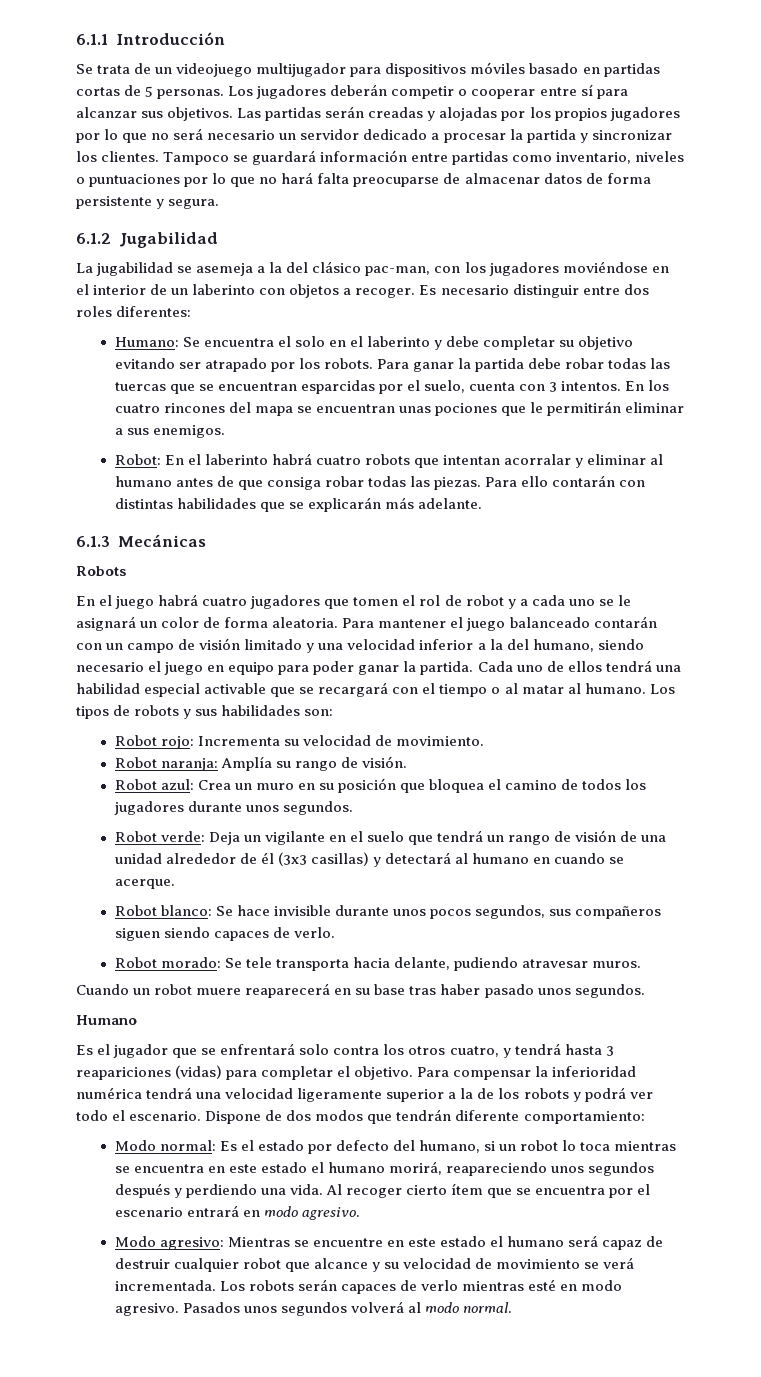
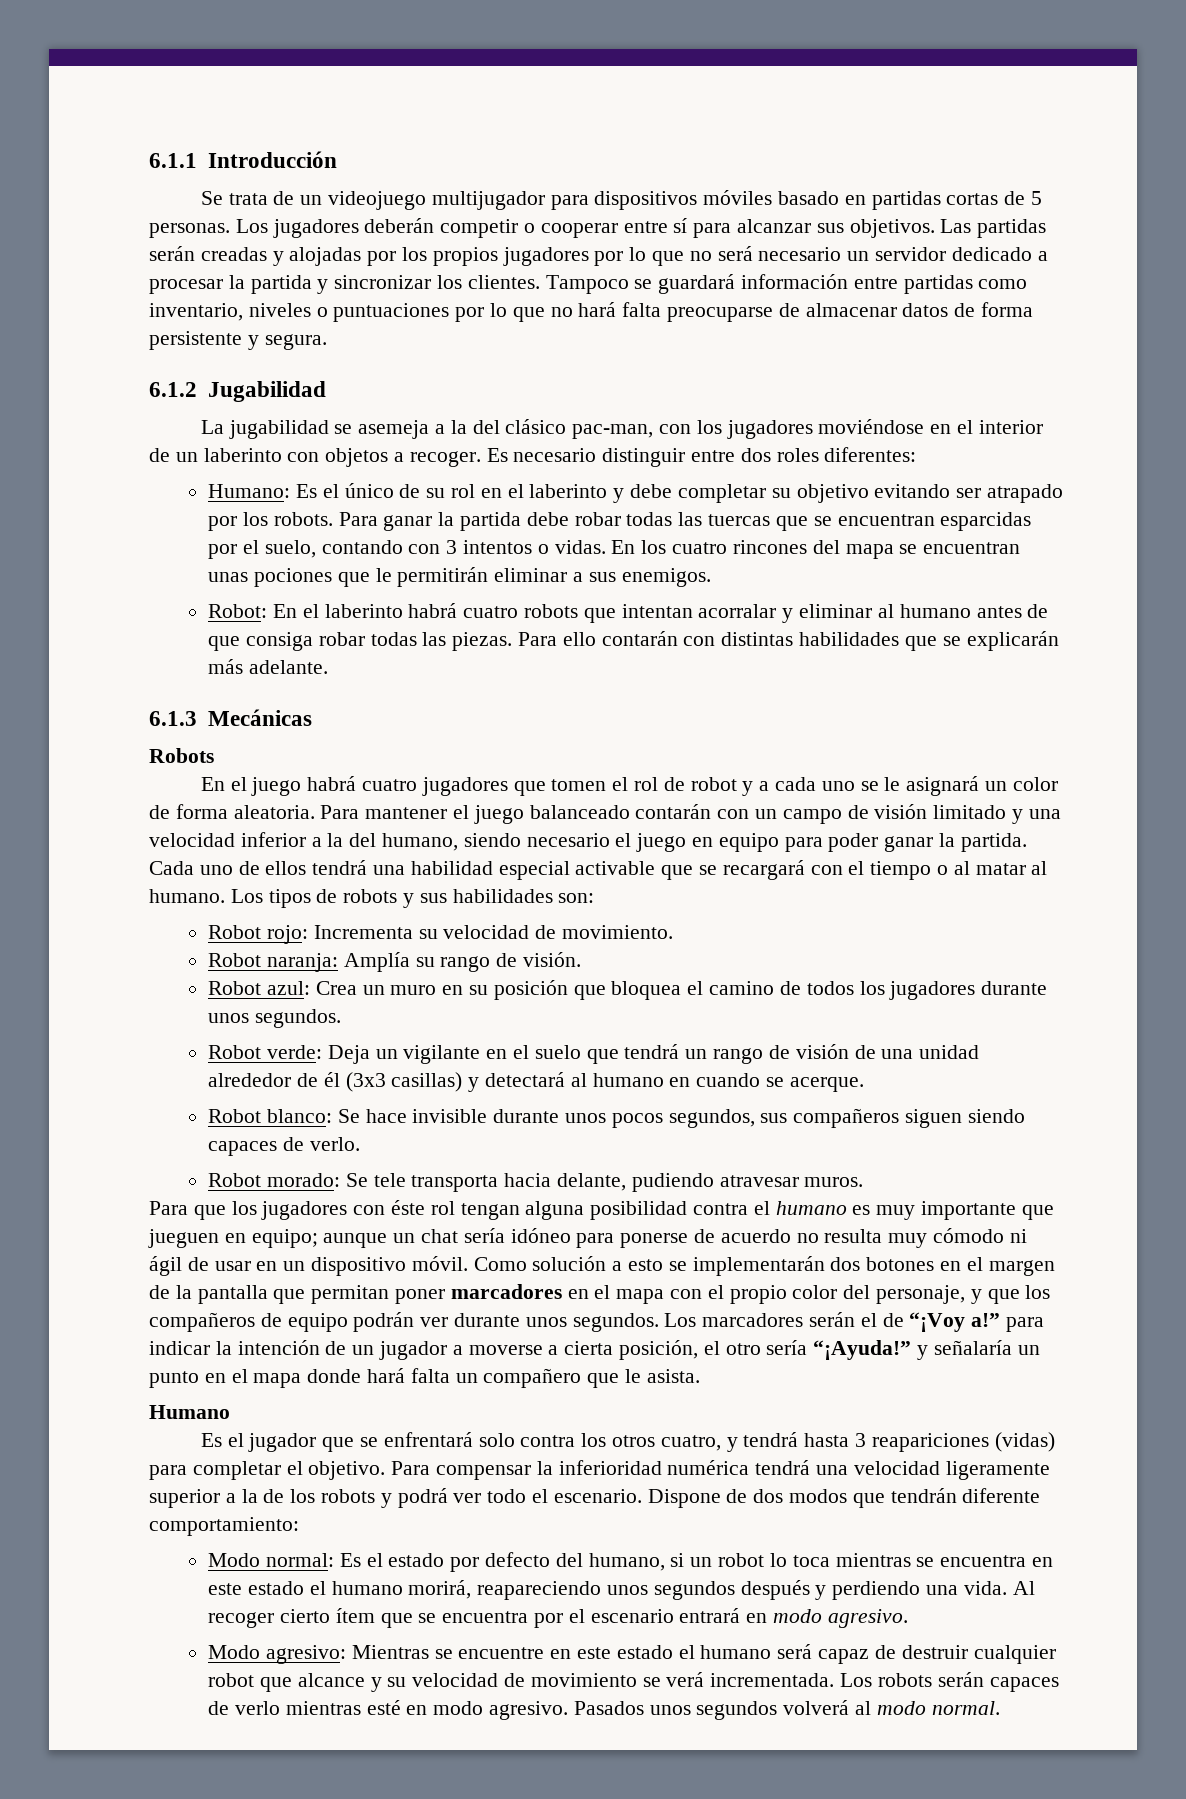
[182,336,325,347] Se encuentra el solo -> [296,483,476,498] Es el único de su rol
[468,382,515,391] cuenta -> [321,540,403,554] contando
[561,381,622,391] intentos. -> [463,540,606,554] intentos o vidas.
[76,983,645,998] Cuando un robot muere reaparecerá en su base tras haber pasado unos segundos. -> [149,1200,1054,1220] [148,1228,1027,1248] [149,1256,1055,1276] [149,1284,1051,1304] [149,1312,1045,1332] [149,1340,1040,1360] [149,1368,700,1388] Para que los jugadores con éste rol tengan alguna posibilidad contra el humano es muy importante que jueguen en equipo; aunque un chat sería idóneo para ponerse de acuerdo no resulta muy cómodo ni ágil de usar en un dispositivo móvil. Como solución a esto se implementarán dos botones en el margen de la pantalla que permitan poner marcadores en el mapa con el propio color del personaje, y que los compañeros de equipo podrán ver durante unos segundos. Los marcadores serán el de “¡Voy a!” para indicar la intención de un jugador a moverse a cierta posición, el otro sería “¡Ayuda!” y señalaría un punto en el mapa donde hará falta un compañero que le asista.

